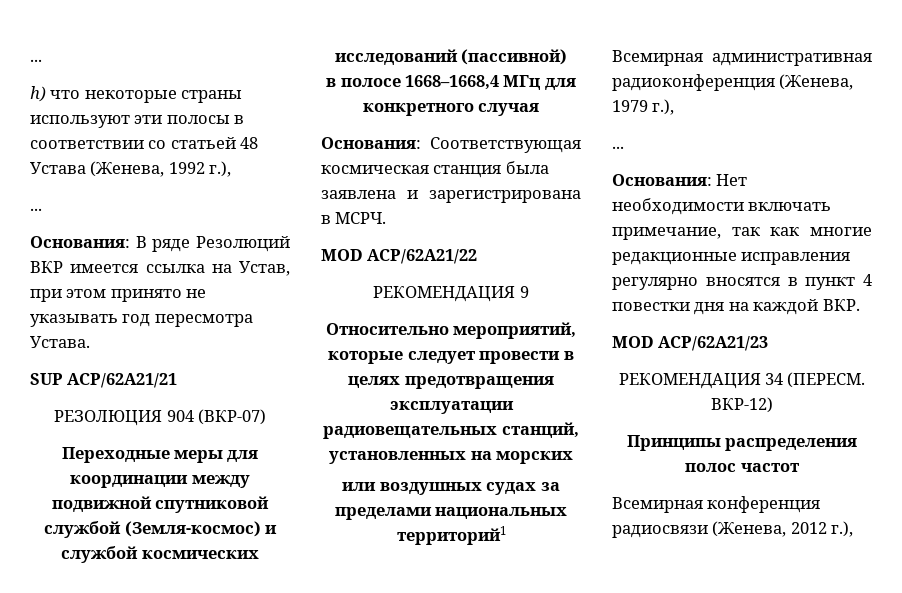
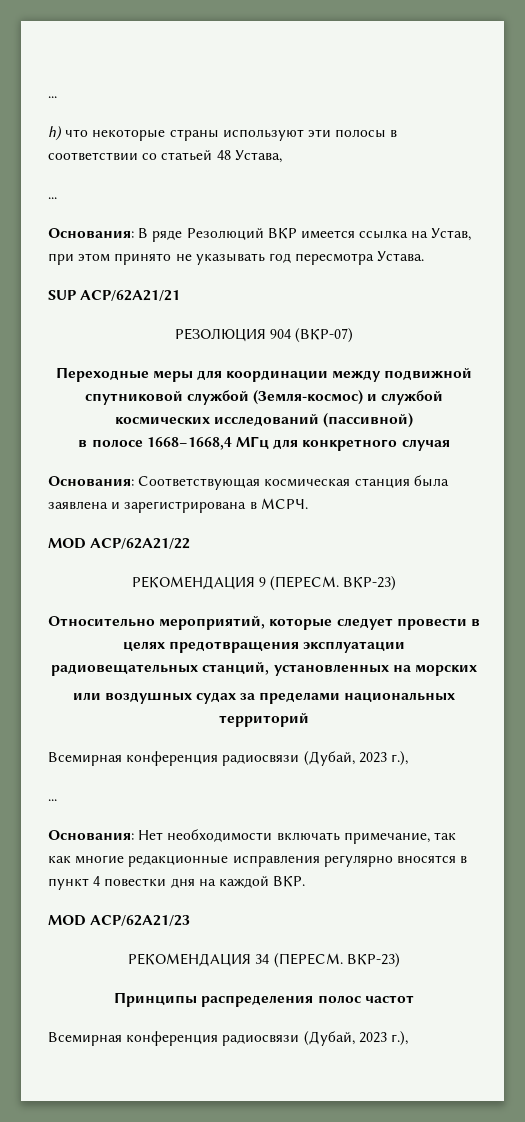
[30,161,232,177] Устава (Женева, 1992 г.), -> [234,150,282,163] Устава,
(529, 292) none -> [270,576,397,591] (ПЕРЕСМ. ВКР-23)
[396,526,506,545] [612,50,872,66] [612,74,854,91] [612,100,648,112] территорий1 // Всемирная административная радиоконференция (Женева, 1979 -> [219,713,309,727] [48,751,387,766] территорий // Всемирная конференция радиосвязи (Дубай, 2023
[711,397,773,413] ВКР-12) -> [346,953,400,968] ВКР-23)
[712,521,827,537] (Женева, 2012 -> [303,1031,387,1046] (Дубай, 2023

